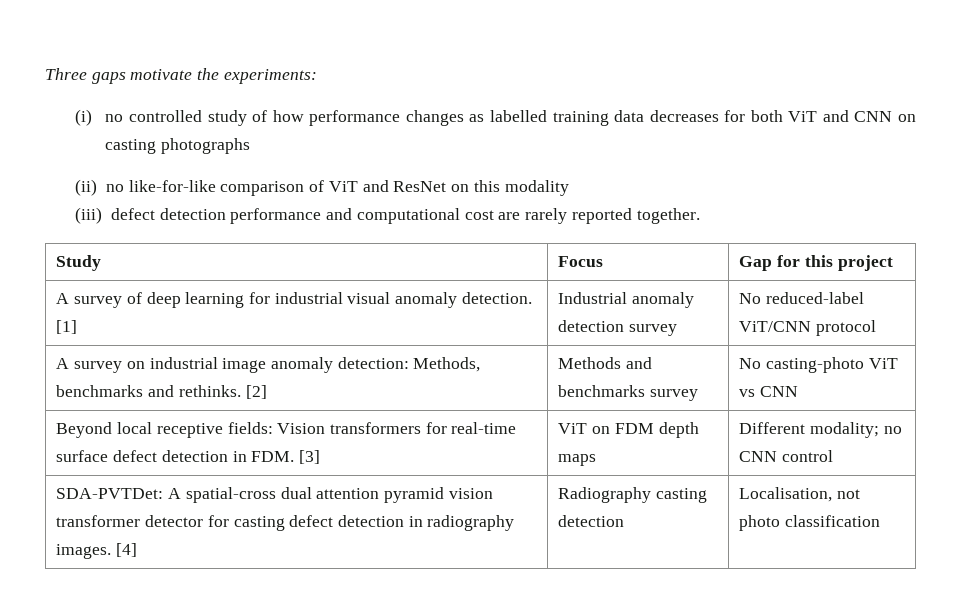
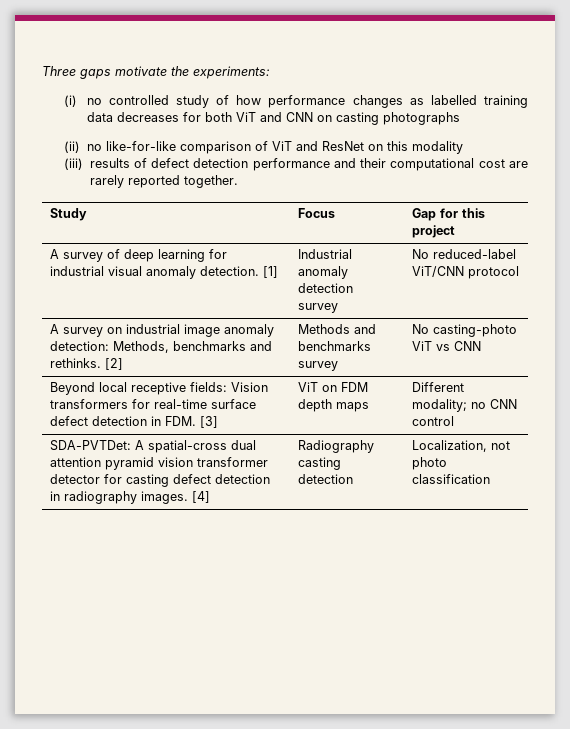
(103, 215) none -> [89,158,147,168] results of
(353, 214) none -> [360,158,387,168] their
[739,487,833,502] Localisation, -> [412,440,488,452] Localization,

